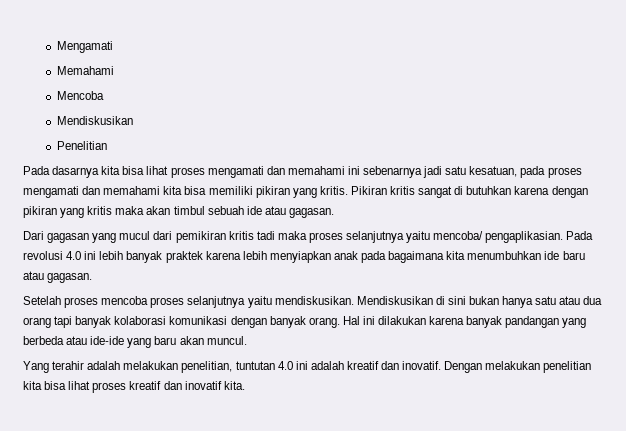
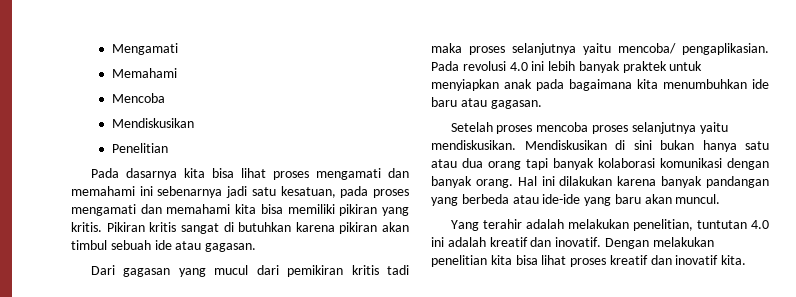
[551,186,588,198] [23,206,145,218] dengan pikiran yang kritis maka -> [339,222,378,234] pikiran
[205,251,267,260] karena lebih -> [669,61,703,71] untuk

